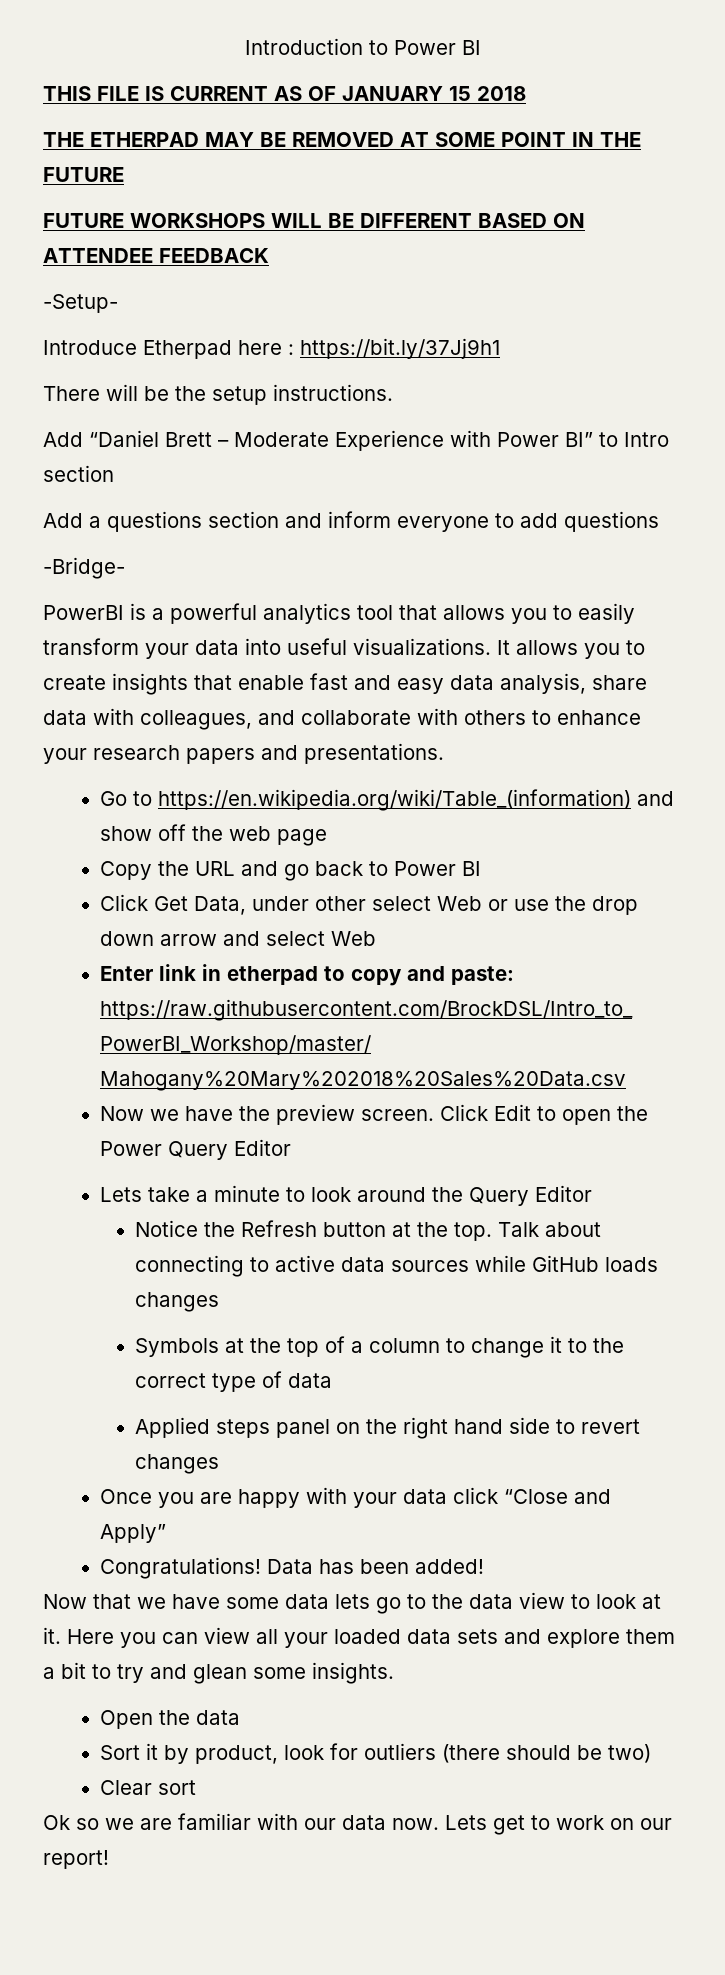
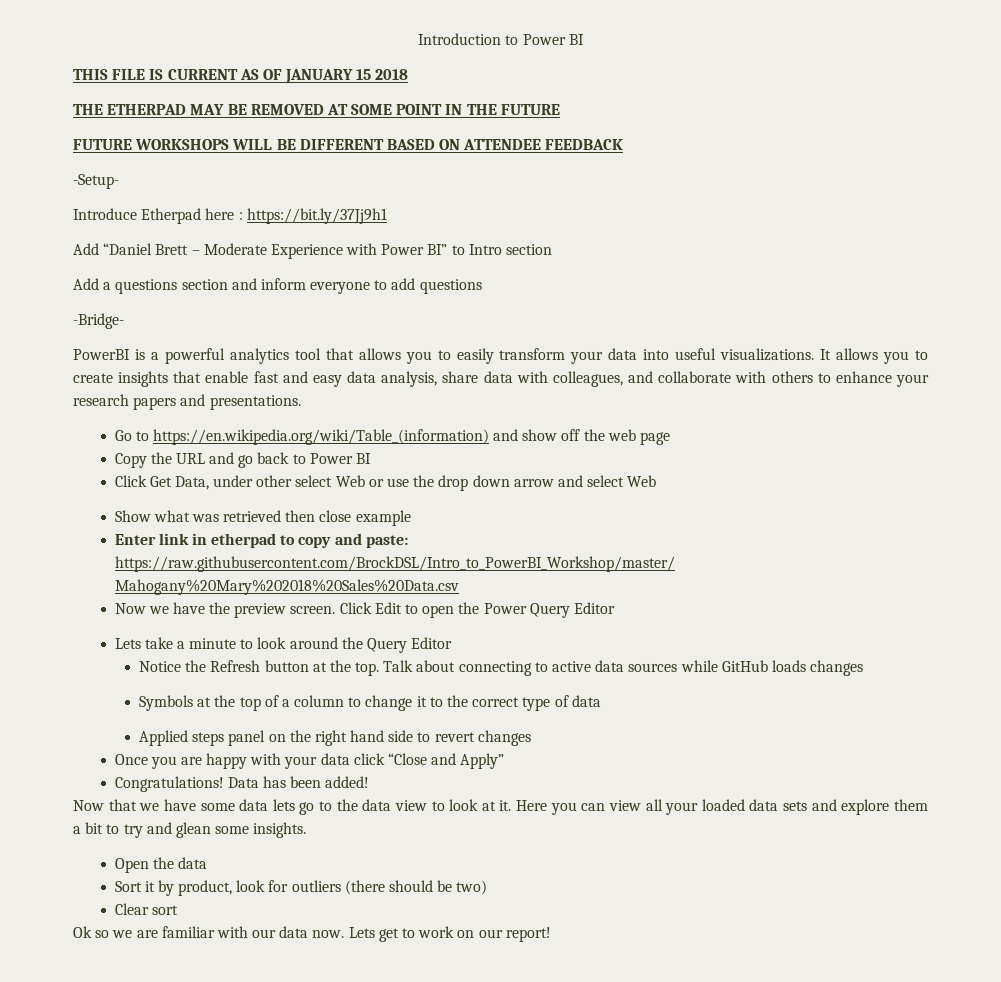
[43,384,393,405] // There will be the setup instructions. -> (387, 216) none
(377, 938) none -> [114,510,411,526] // Show what was retrieved then close example

